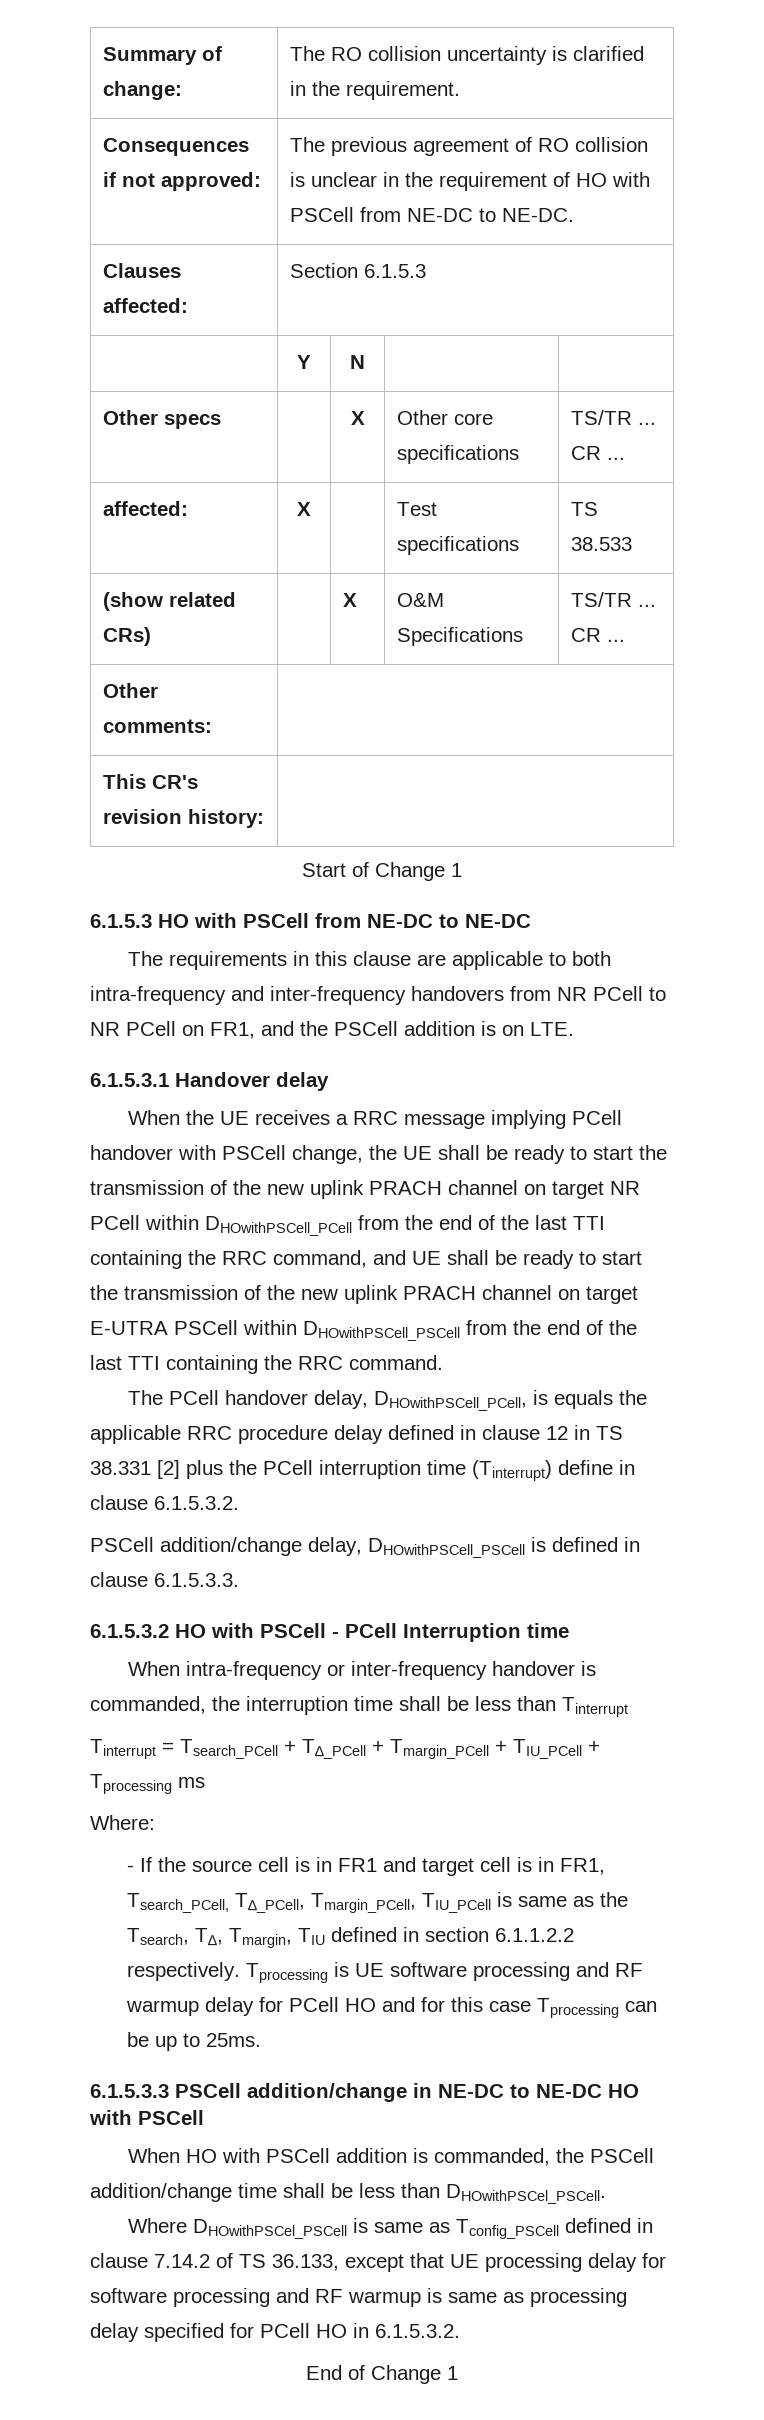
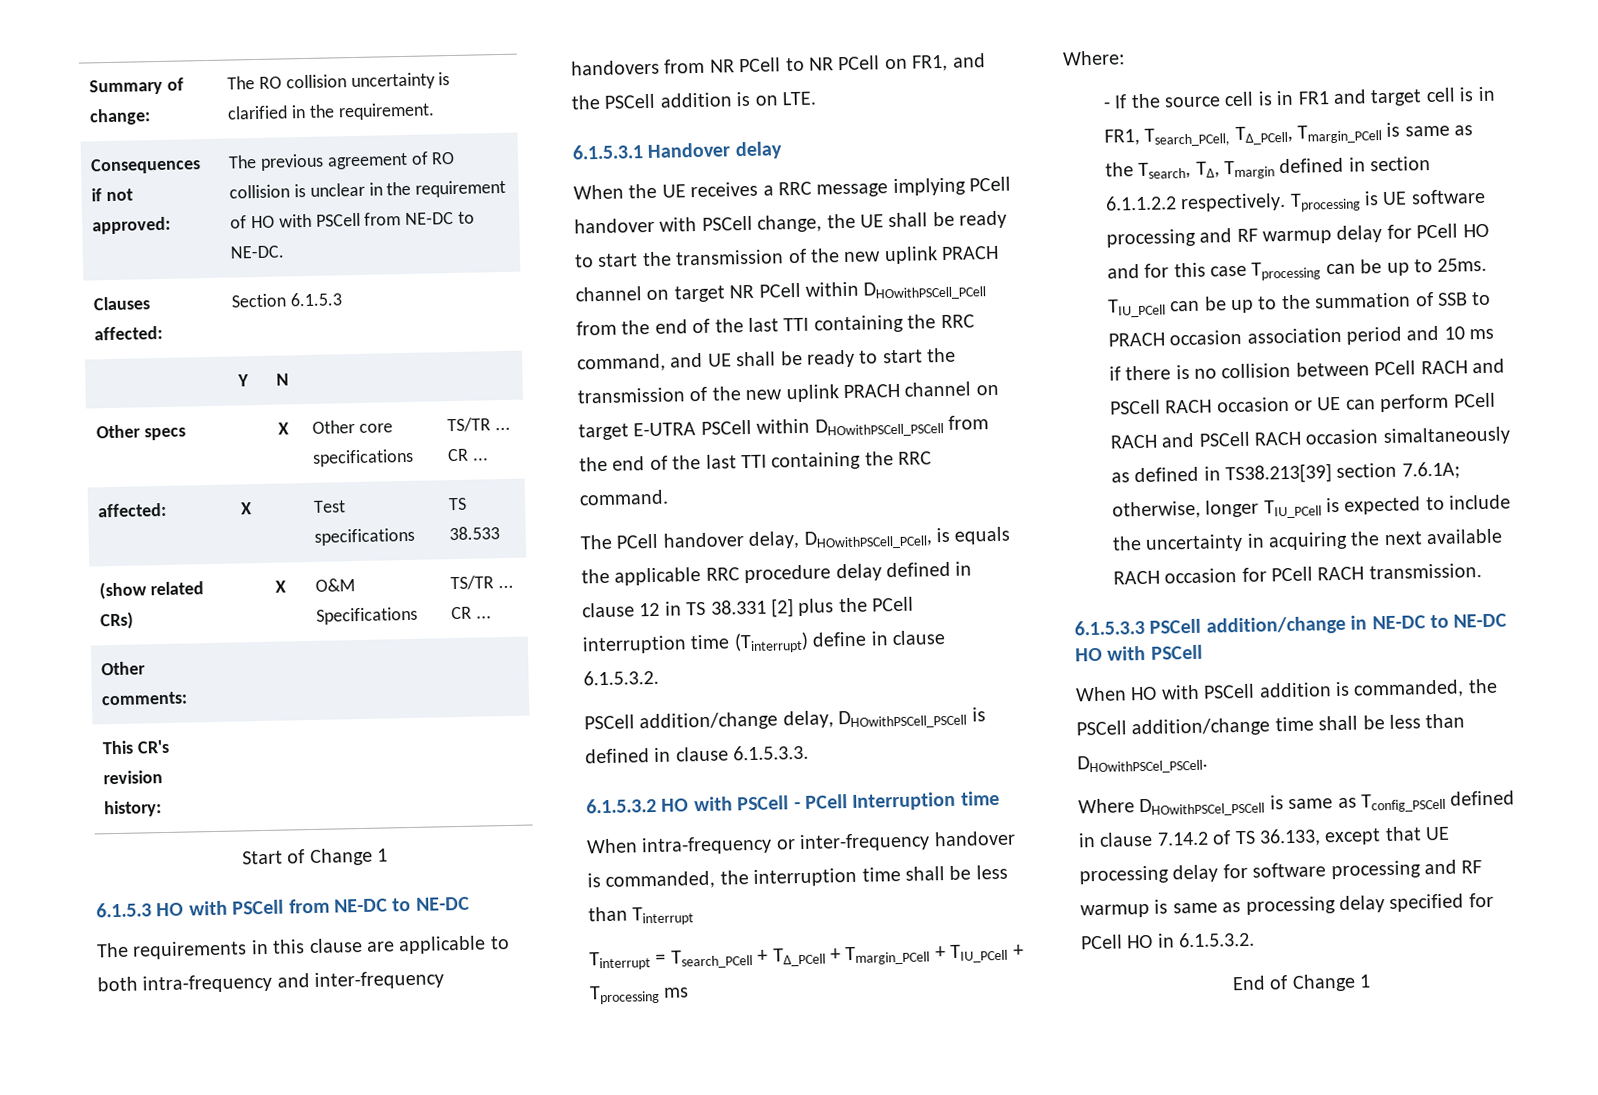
[311,1893,492,1913] Tmargin_PCell, TIU_PCell -> [1296,124,1382,144] Tmargin_PCell
[229,1928,326,1948] Tmargin, TIU -> [1223,160,1275,180] Tmargin
(262, 2040) none -> [1107,291,1492,318] [1107,325,1495,347] [1108,358,1505,381] [1109,392,1496,415] [1109,426,1511,449] [1110,461,1460,485] [1111,494,1512,520] [1111,528,1504,553] [1112,563,1482,585] TIU_PCell can be up to the summation of SSB to PRACH occasion association period and 10 ms if there is no collision between PCell RACH and PSCell RACH occasion or UE can perform PCell RACH and PSCell RACH occasion simaltaneously as defined in TS38.213[39] section 7.6.1A; otherwise, longer TIU_PCell is expected to include the uncertainty in acquiring the next available RACH occasion for PCell RACH transmission.

